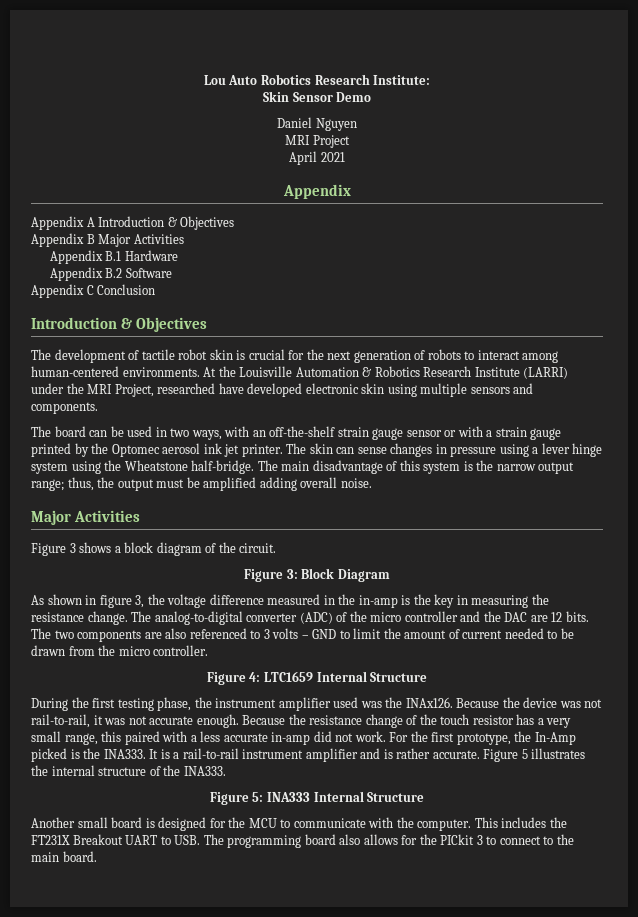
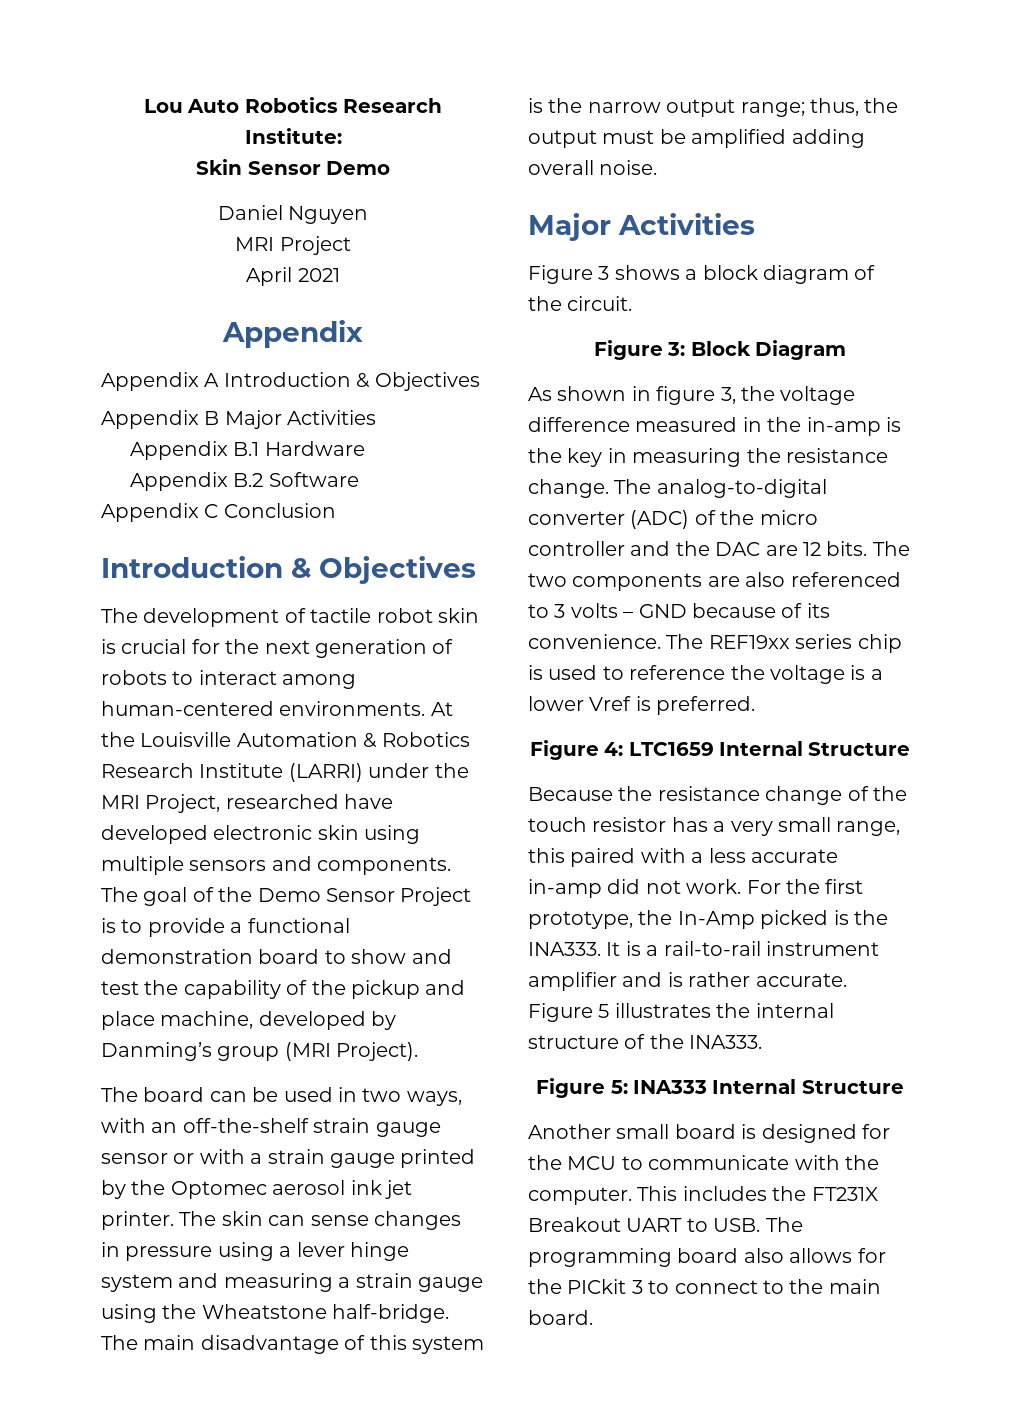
(98, 408) none -> [101,887,472,906] [101,918,350,937] [101,949,452,964] [101,980,466,999] [101,1011,397,1030] [101,1042,419,1061] The goal of the Demo Sensor Project is to provide a functional demonstration board to show and test the capability of the pickup and place machine, developed by Danming’s group (MRI Project).
(68, 468) none -> [178,1273,483,1292] and measuring a strain gauge
[339,628,574,639] [31,645,209,656] to limit the amount of current needed to be drawn from the micro controller. -> [692,603,830,618] [528,634,902,653] [528,665,883,684] [528,696,756,715] because of its convenience. The REF19xx series chip is used to reference the voltage is a lower Vref is preferred.
[31,697,603,711] [31,714,239,728] During the first testing phase, the instrument amplifier used was the INAx126. Because the device was not rail-to-rail, it was not accurate enough. -> (911, 749) none

